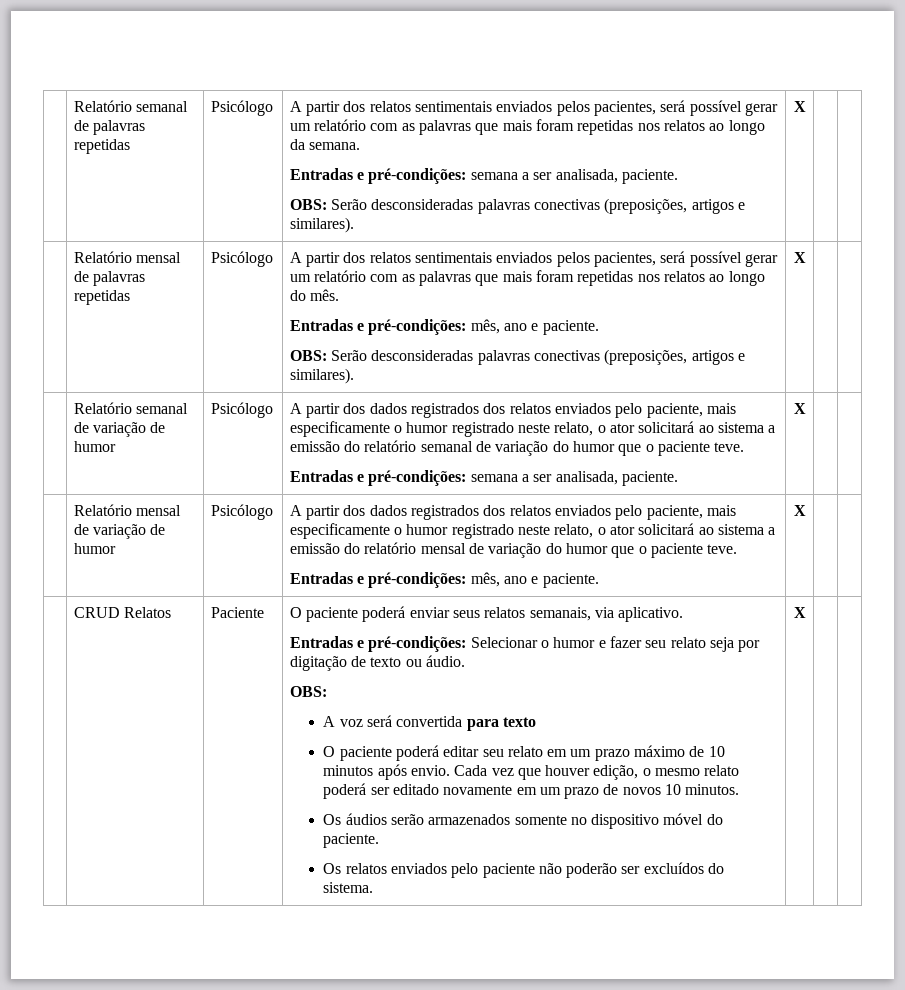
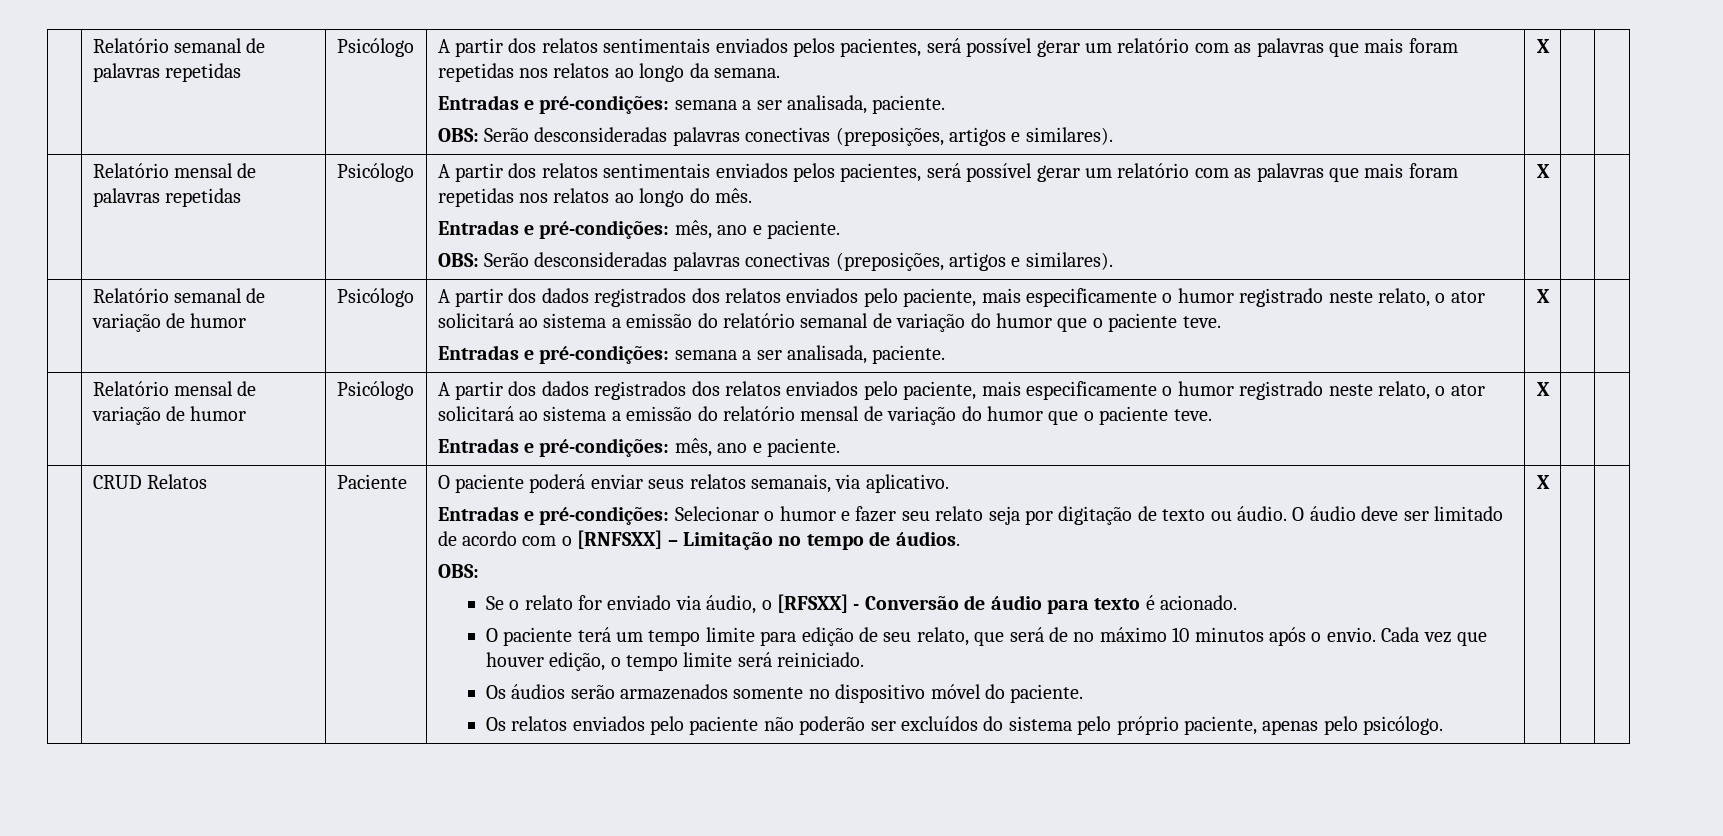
[289,686,327,697] [323,715,463,727] // OBS: // A voz será convertida -> [1292,506,1503,521] [437,530,960,550] [437,564,479,578] [485,594,1042,614] O áudio deve ser limitado de acordo com o [RNFSXX] – Limitação no tempo de áudios. // OBS: // Se o relato for enviado via áudio, o [RFSXX] - Conversão de áudio
[323,745,705,761] // O paciente poderá editar seu relato em um prazo máximo de -> [1145,595,1238,610] [485,627,1167,646] é acionado. // O paciente terá um tempo limite para edição de seu relato, que será de no máximo
(407, 772) none -> [1311,632,1322,642] o
[655,765,740,776] [323,783,740,799] mesmo relato poderá ser editado novamente em um prazo de novos 10 minutos. -> [626,652,865,671] tempo limite será reiniciado.
[323,882,374,893] sistema. -> [1008,716,1444,735] sistema pelo próprio paciente, apenas pelo psicólogo.

